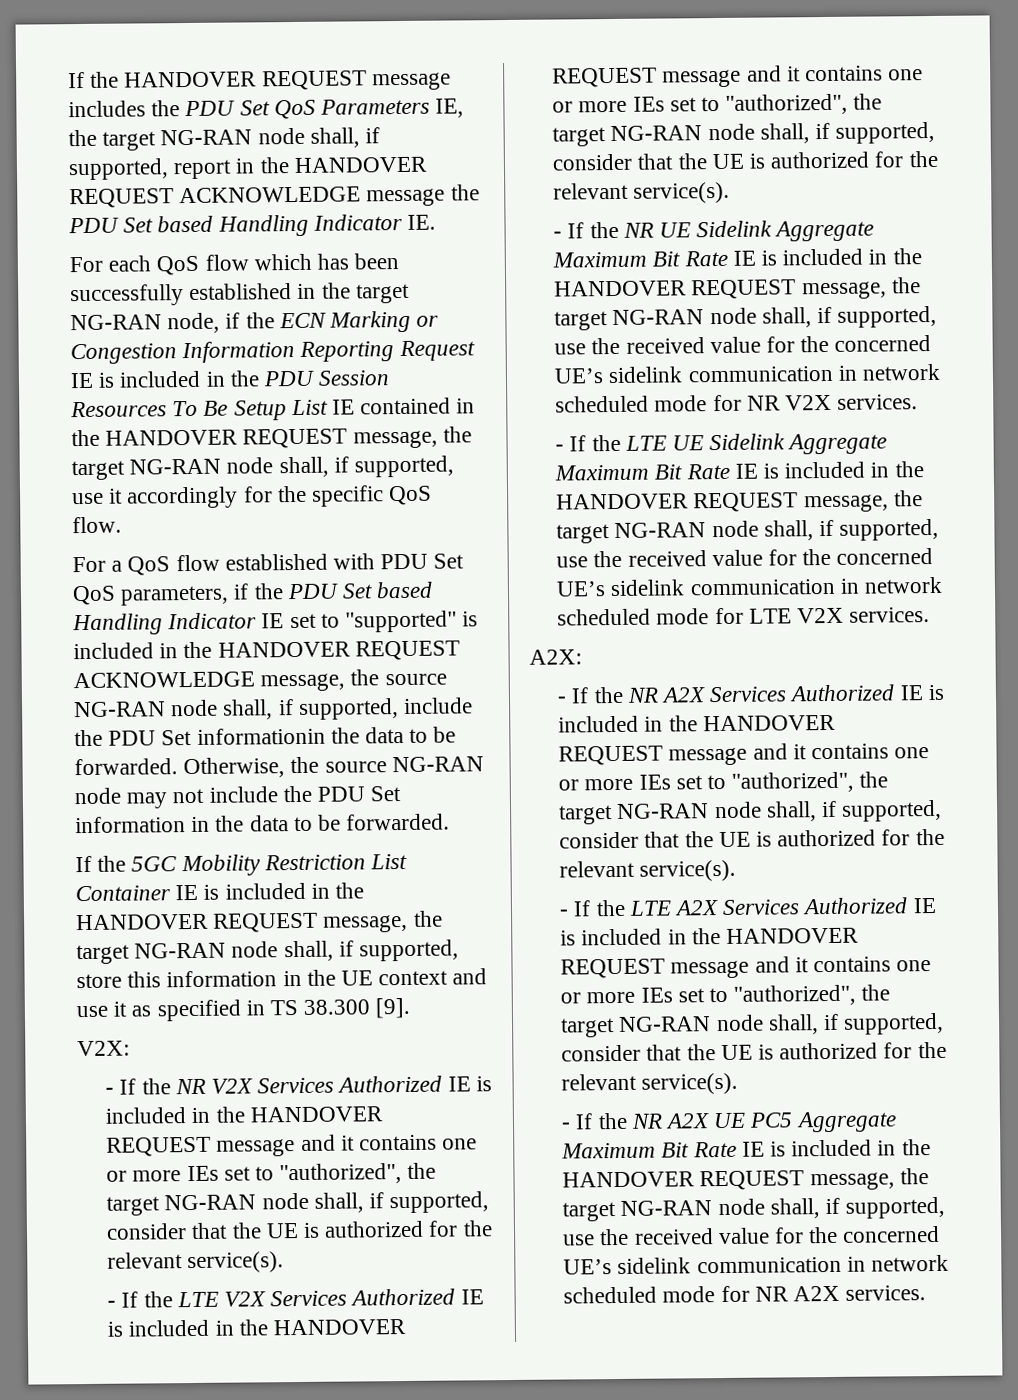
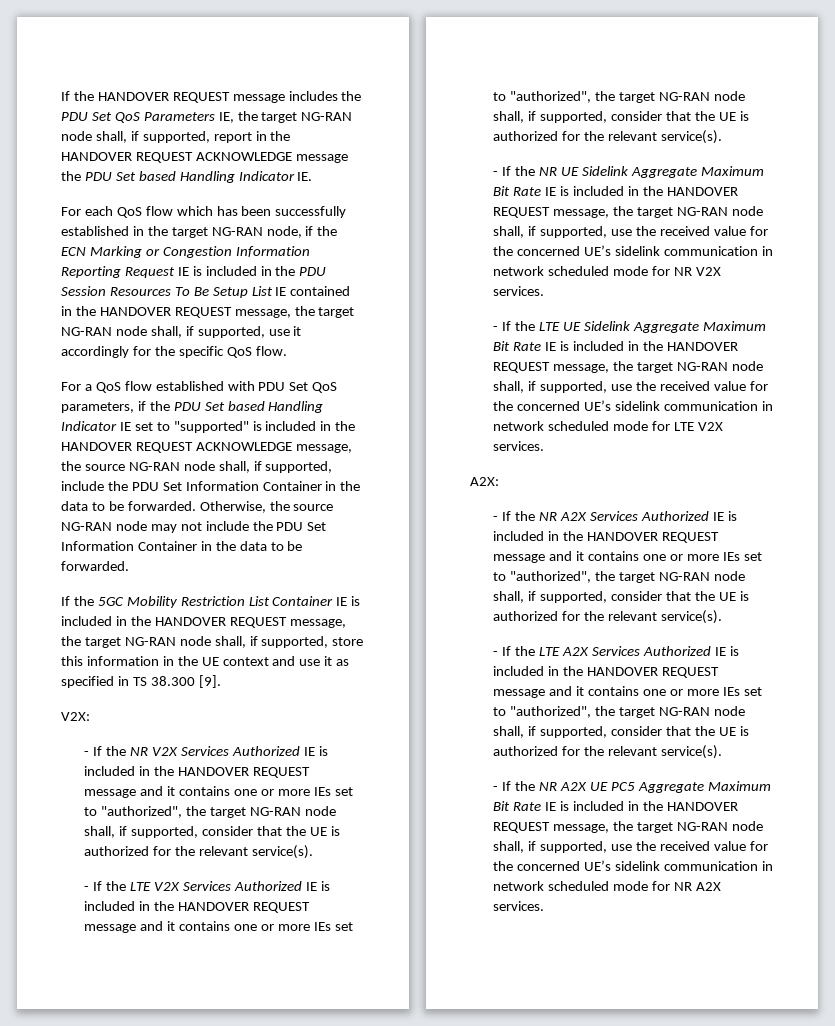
[196,727,326,745] informationin -> [185,481,337,491] Information Container in
[75,816,186,834] information -> [61,541,197,551] Information Container

